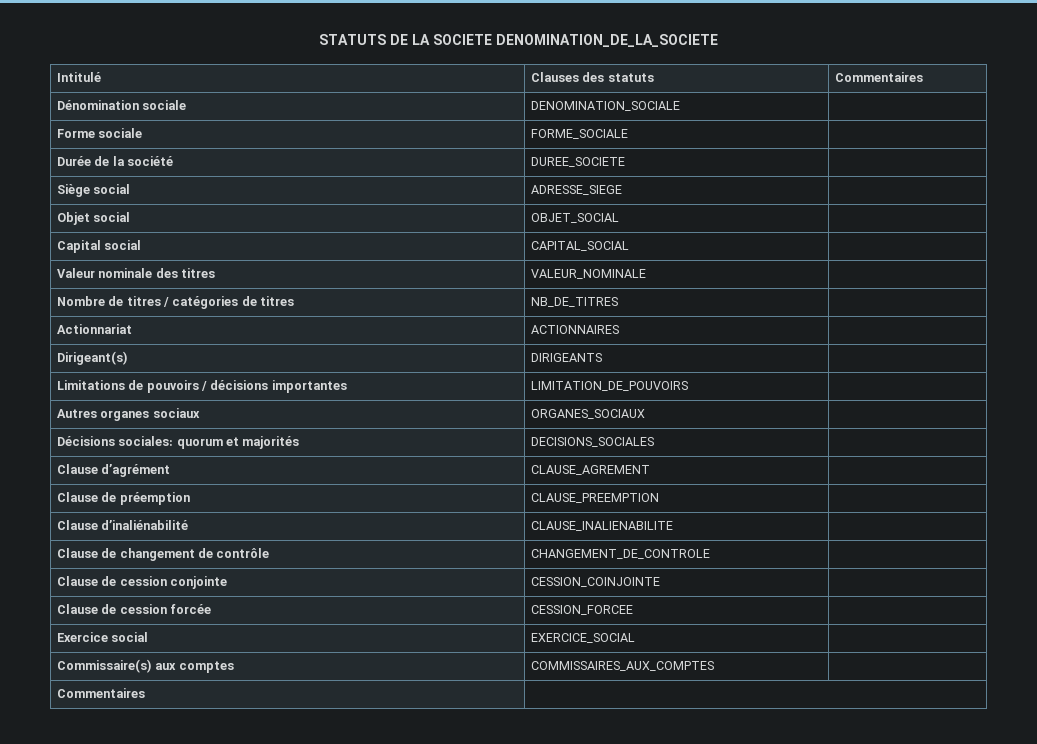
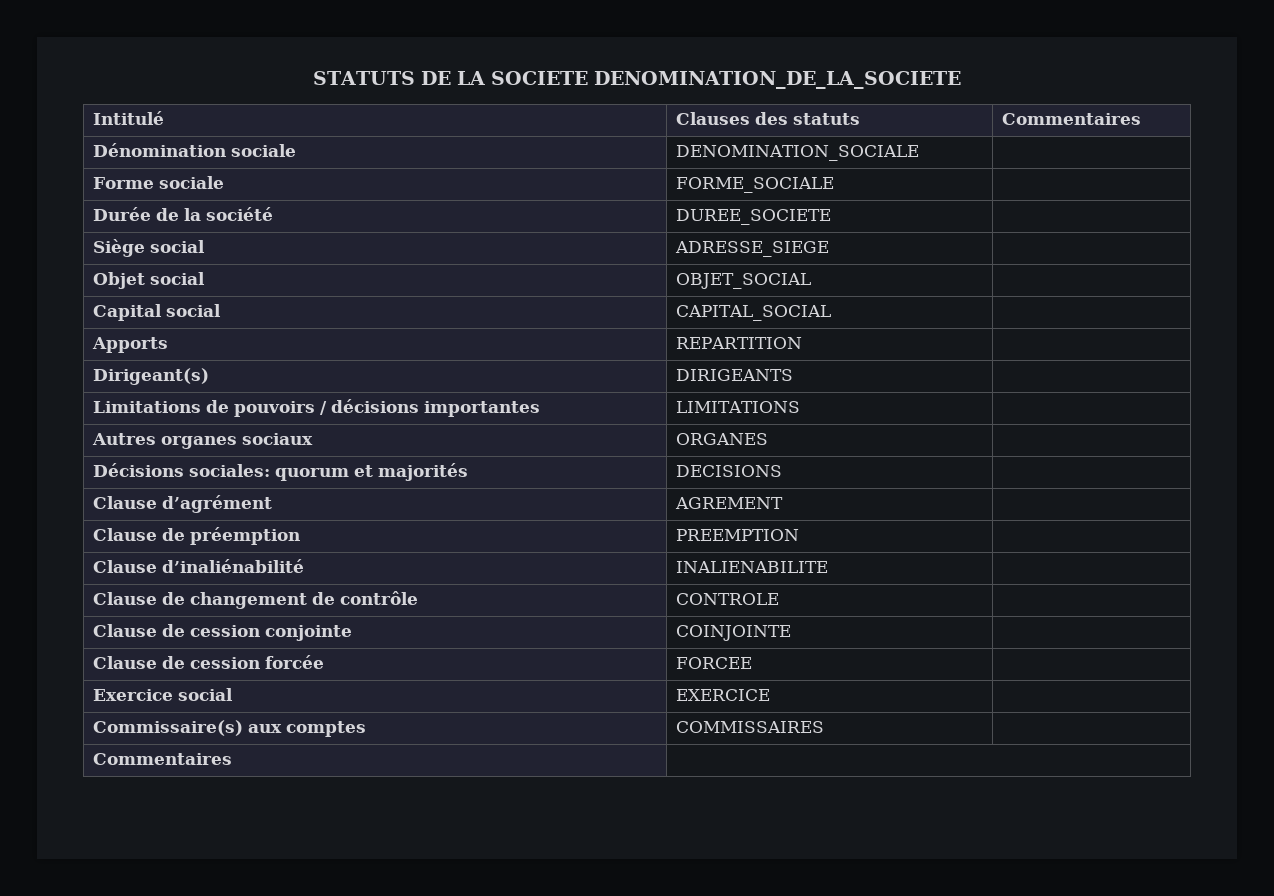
[56,268,216,278] [530,269,646,279] [56,296,295,309] [530,297,618,307] [56,324,132,334] [530,325,619,334] Valeur nominale des titres | VALEUR_NOMINALE | // Nombre de titres / catégories de titres | NB_DE_TITRES | // Actionnariat | ACTIONNAIRES -> [91,337,168,353] [675,337,802,349] Apports | REPARTITION
[530,381,688,391] LIMITATION_DE_POUVOIRS -> [675,401,800,413] LIMITATIONS
[530,409,645,419] ORGANES_SOCIAUX -> [675,433,768,445] ORGANES
[530,437,654,447] DECISIONS_SOCIALES -> [675,465,782,477] DECISIONS
[530,465,650,475] CLAUSE_AGREMENT -> [674,497,783,509] AGREMENT
[530,493,659,503] CLAUSE_PREEMPTION -> [675,529,799,541] PREEMPTION
[530,521,673,531] CLAUSE_INALIENABILITE -> [675,561,828,573] INALIENABILITE
[530,549,710,559] CHANGEMENT_DE_CONTROLE -> [675,593,779,605] CONTROLE
[530,577,660,587] CESSION_COINJOINTE -> [675,625,791,641] COINJOINTE
[530,605,633,615] CESSION_FORCEE -> [675,657,752,669] FORCEE
[530,633,635,643] EXERCICE_SOCIAL -> [675,689,770,701] EXERCICE
[530,661,714,671] COMMISSAIRES_AUX_COMPTES -> [675,721,824,733] COMMISSAIRES

